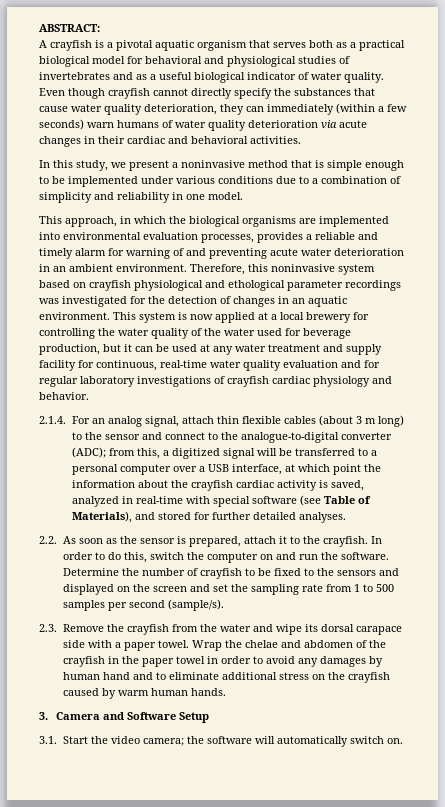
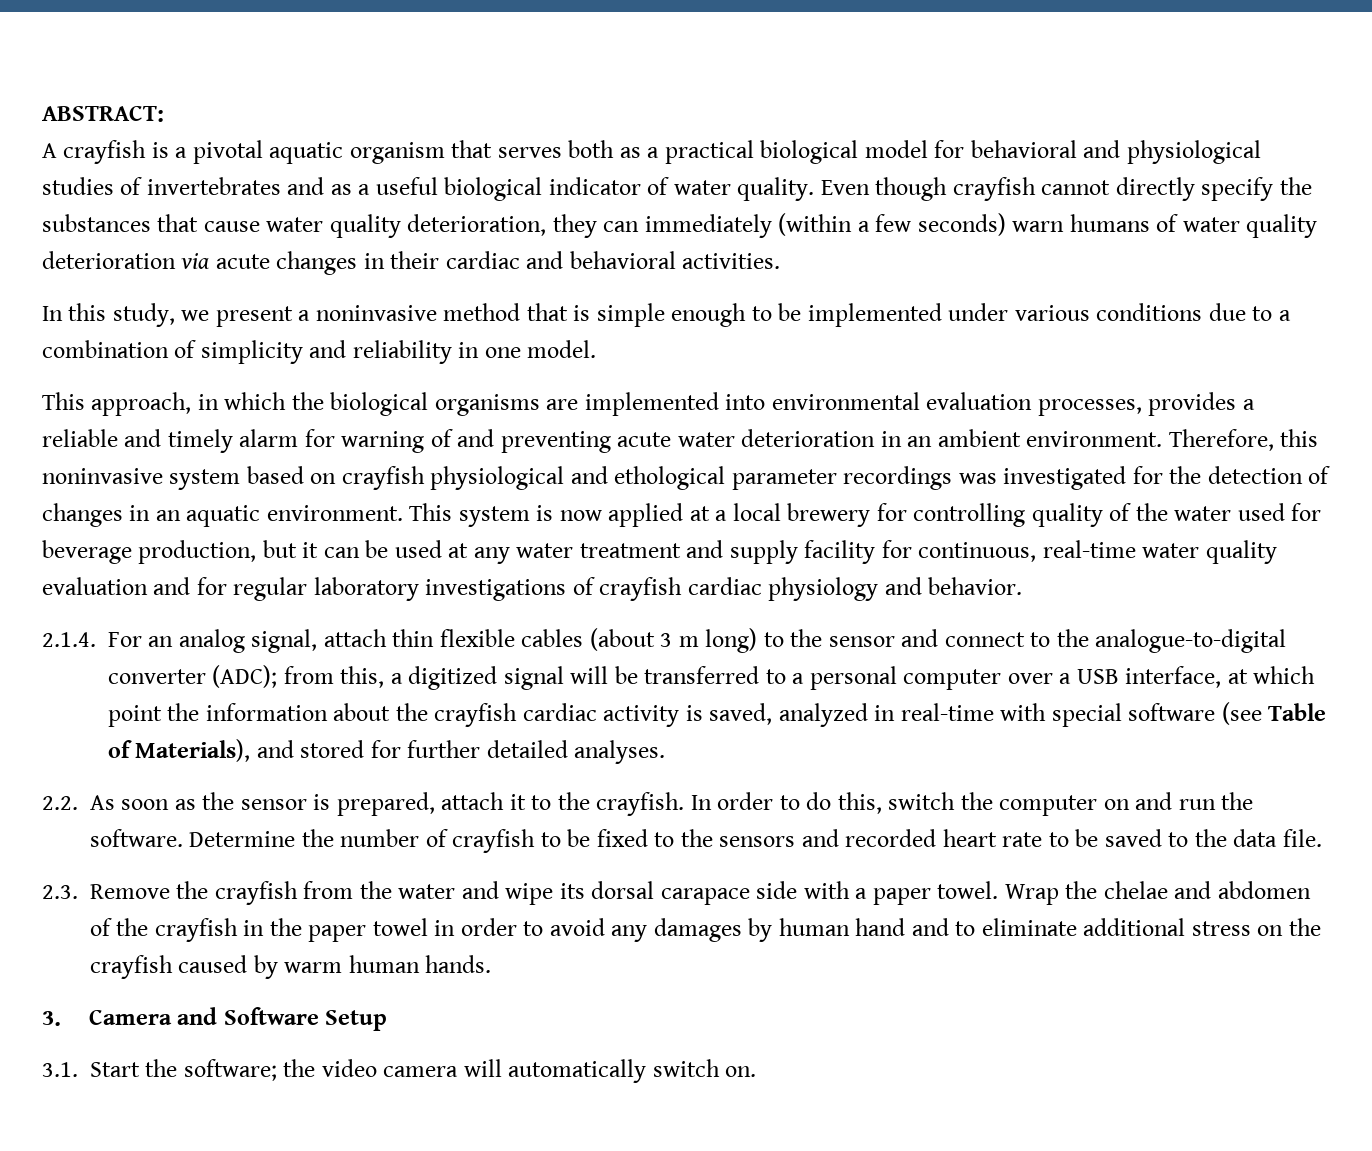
[98,328,149,336] the water -> (1026, 515) none
[62,584,394,595] [62,599,224,611] displayed on the screen and set the sampling rate from 1 to 500 samples per second (sample/s). -> [845,829,1322,847] recorded heart rate to be saved to the data file.
[110,736,252,746] video camera; the software -> [183,1059,459,1081] software; the video camera

